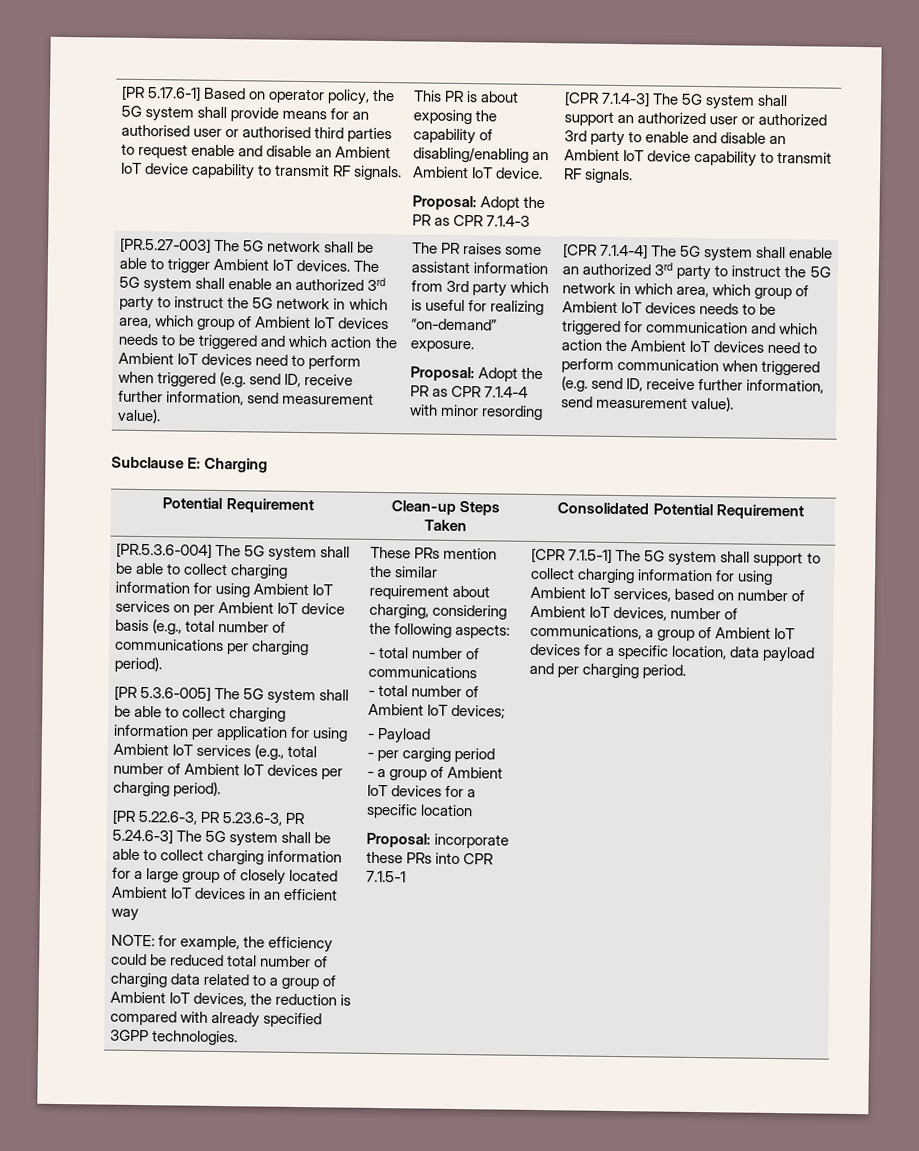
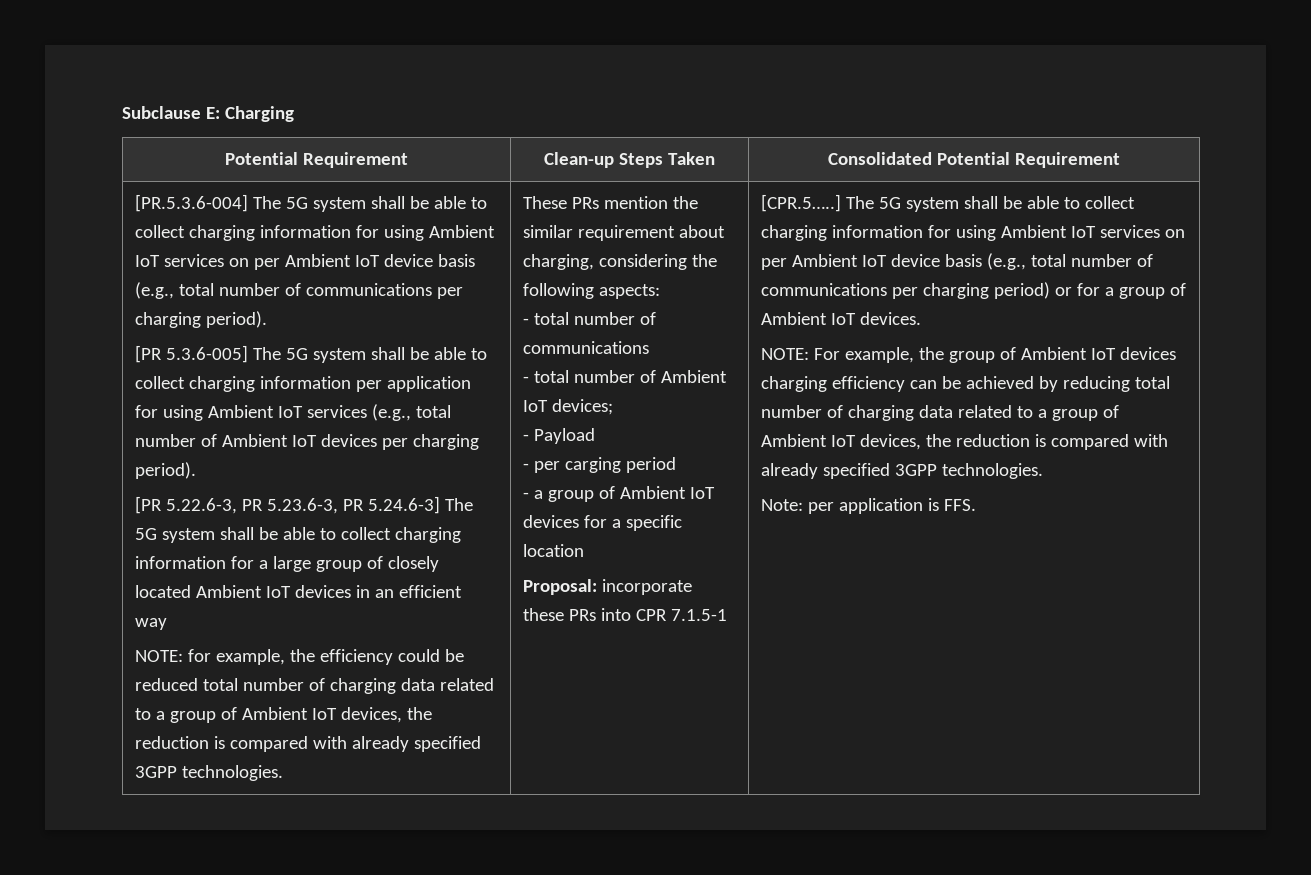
[121,85,396,105] [121,105,370,122] [121,124,393,143] [121,143,392,159] [121,162,403,181] [413,90,520,103] [413,109,498,125] [413,128,494,145] [413,146,550,163] [412,166,544,180] [412,195,546,211] [412,214,531,227] [564,91,789,110] [564,111,828,126] [564,130,787,147] [564,149,833,167] [563,168,634,184] [120,237,375,254] [119,257,380,273] [119,276,387,293] [119,295,388,312] [119,315,390,331] [118,333,397,350] [118,352,362,370] [118,371,354,388] [118,390,375,406] [117,408,162,424] [412,242,543,256] [411,261,549,275] [411,280,550,297] [411,299,545,316] [411,318,498,331] [410,340,475,353] [410,366,544,382] [410,385,529,398] [410,404,544,421] [562,243,834,262] [562,262,831,281] [562,282,810,300] [562,301,777,315] [562,320,819,336] [561,339,818,354] [561,358,821,376] [561,376,825,394] [561,396,735,412] [PR 5.17.6-1] Based on operator policy, the 5G system shall provide means for an authorised user or authorised third parties to request enable and disable an Ambient IoT device capability to transmit RF signals. | This PR is about exposing the capability of disabling/enabling an Ambient IoT device. // Proposal: Adopt the PR as CPR 7.1.4-3 | [CPR 7.1.4-3] The 5G system shall support an authorized user or authorized 3rd party to enable and disable an Ambient IoT device capability to transmit RF signals. // [PR.5.27-003] The 5G network shall be able to trigger Ambient IoT devices. The 5G system shall enable an authorized 3rd party to instruct the 5G network in which area, which group of Ambient IoT devices needs to be triggered and which action the Ambient IoT devices need to perform when triggered (e.g. send ID, receive further information, send measurement value). | The PR raises some assistant information from 3rd party which is useful for realizing “on-demand” exposure. // Proposal: Adopt the PR as CPR 7.1.4-4 with minor resording | [CPR 7.1.4-4] The 5G system shall enable an authorized 3rd party to instruct the 5G network in which area, which group of Ambient IoT devices needs to be triggered for communication and which action the Ambient IoT devices need to perform communication when triggered (e.g. send ID, receive further information, send measurement value). // -> (122, 112) none
[531,547,821,567] [530,567,774,585] [530,586,806,602] [530,605,739,621] [530,624,796,641] [530,643,816,663] [529,662,687,679] [CPR 7.1.5-1] The 5G system shall support to collect charging information for using Ambient IoT services, based on number of Ambient IoT devices, number of communications, a group of Ambient IoT devices for a specific location, data payload and per charging period. -> [761,194,1136,212] [761,225,1186,241] [761,253,1154,270] [761,282,1187,299] [761,312,922,325] [761,347,1177,363] [761,376,1171,392] [761,405,1120,421] [761,434,1169,450] [761,463,1044,479] [761,498,977,514] [CPR.5…..] The 5G system shall be able to collect charging information for using Ambient IoT services on per Ambient IoT device basis (e.g., total number of communications per charging period) or for a group of Ambient IoT devices. // NOTE: For example, the group of Ambient IoT devices charging efficiency can be achieved by reducing total number of charging data related to a group of Ambient IoT devices, the reduction is compared with already specified 3GPP technologies. // Note: per application is FFS.

